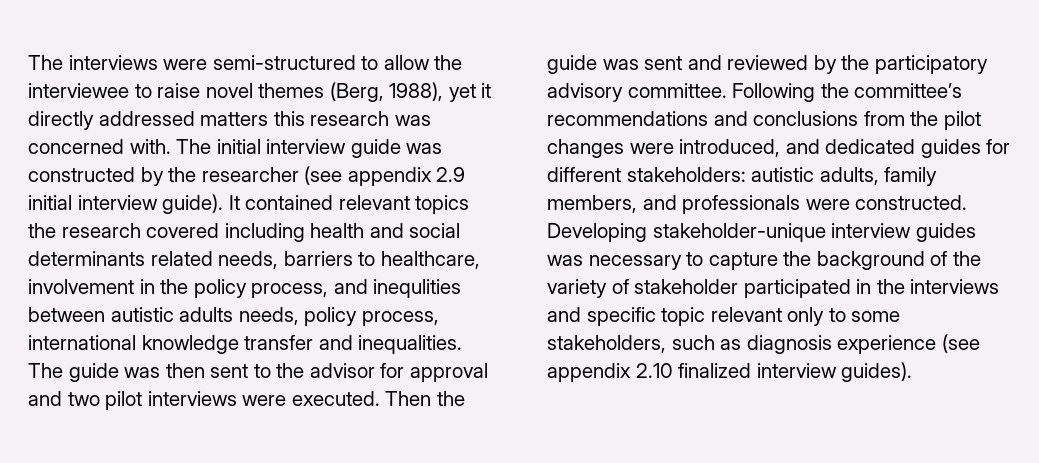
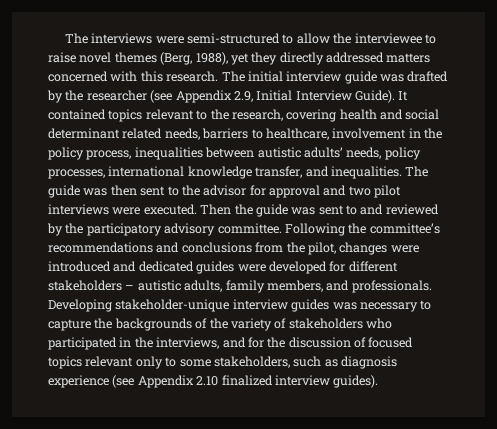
[481,83,492,98] it -> [251,52,278,65] they
[273,111,431,126] [28,139,171,154] this research was concerned with. -> [48,71,219,82] concerned with this research.
[28,167,135,182] constructed -> [407,71,449,82] drafted
[347,167,466,186] [28,194,470,214] [28,223,305,242] appendix 2.9 initial interview guide). It contained relevant topics the research covered including -> [175,90,409,103] [48,109,337,122] Appendix 2.9, Initial Interview Guide). It contained topics relevant to the research, covering
[28,251,145,266] determinants -> [48,128,120,139] determinant
[333,279,462,298] and inequlities -> [134,147,203,160] inequalities
[179,307,234,322] adults -> [303,147,343,158] adults’
[361,311,439,326] process, -> [48,169,105,179] processes,
[244,335,314,350] transfer -> [255,166,303,178] transfer,
(683, 63) none -> [346,205,357,215] to
[943,111,981,130] pilot -> [307,242,336,255] pilot,
[679,139,781,157] introduced, -> [48,261,111,272] introduced
[986,139,1011,154] [547,167,746,182] for different stakeholders: -> [237,261,398,274] [48,280,135,291] were developed for different stakeholders –
[682,195,968,214] professionals were constructed. -> [351,280,432,293] professionals.
[816,251,925,270] background -> [114,318,192,331] backgrounds
[634,279,739,294] stakeholder -> [288,318,392,329] stakeholders who
[910,279,1000,294] [547,307,706,326] interviews and specific topic -> [156,337,414,349] [48,356,82,369] interviews, and for the discussion of focused topics
[547,363,631,382] appendix -> [137,375,194,388] Appendix

